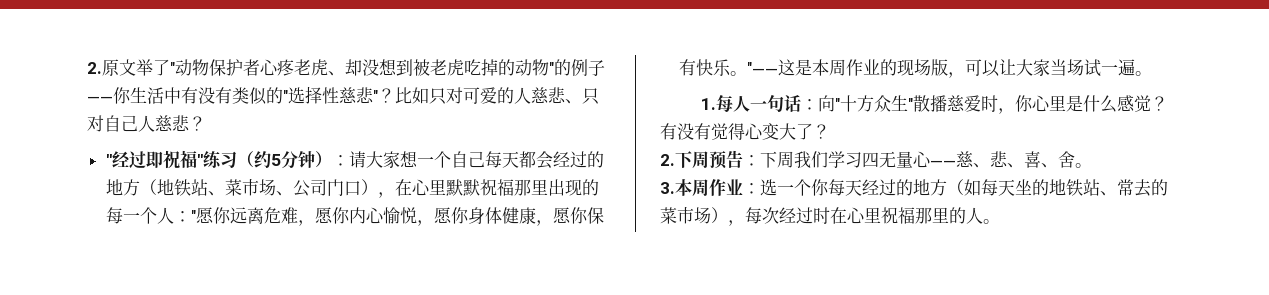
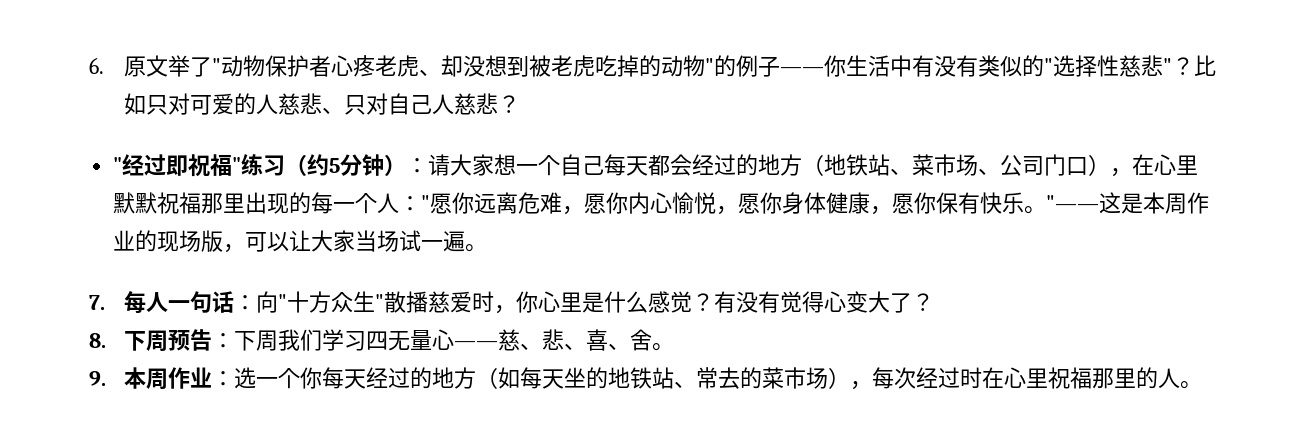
[87,62,102,74] 2. -> [89,58,104,74] 6.
[701,98,717,110] 1. -> [89,295,105,310] 7.
[660,154,675,166] 2. -> [89,333,106,348] 8.
[660,182,675,194] 3. -> [89,371,106,386] 9.

